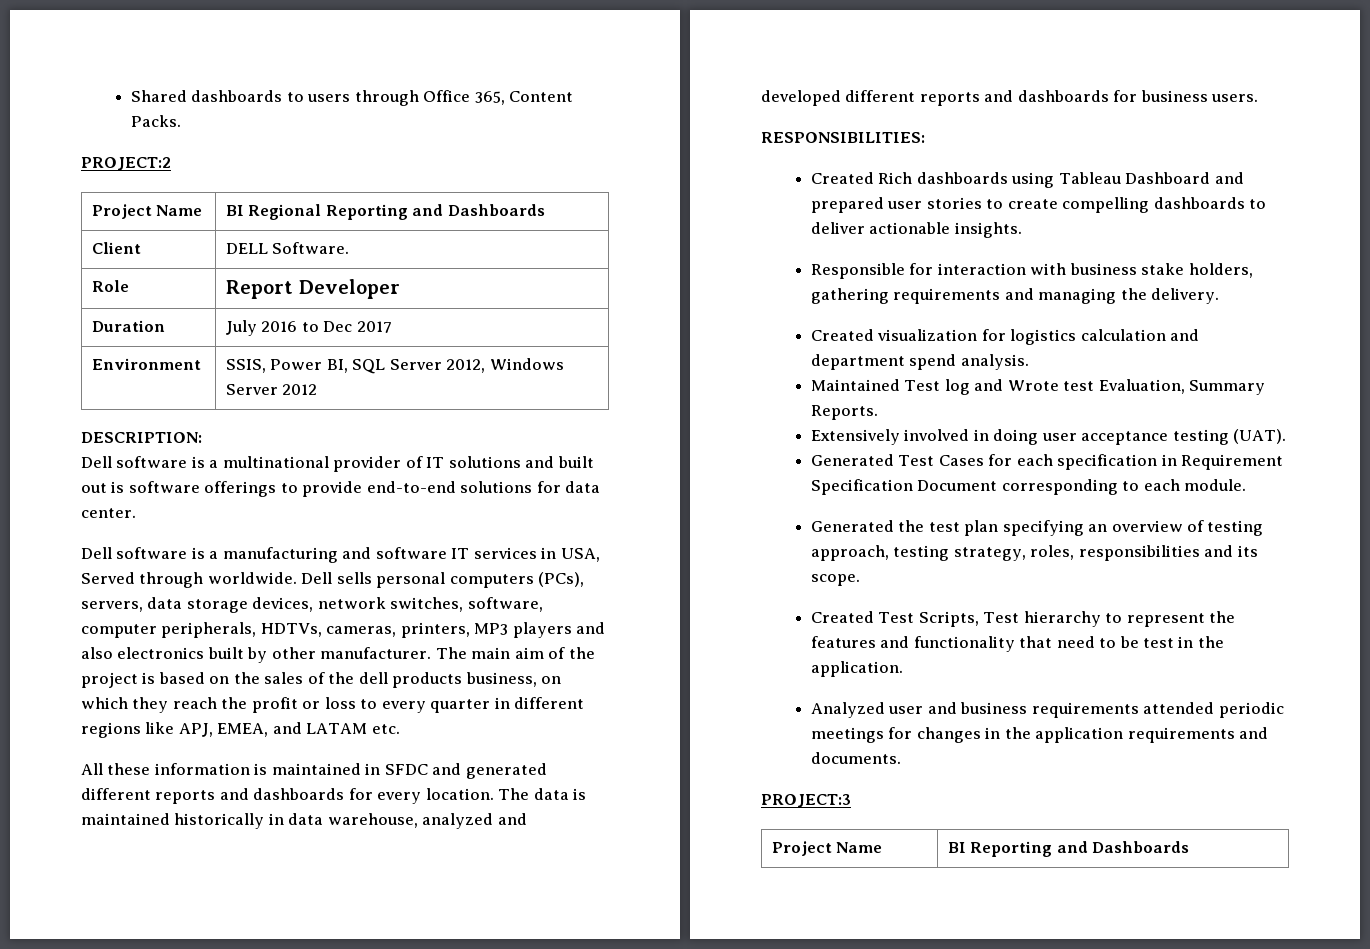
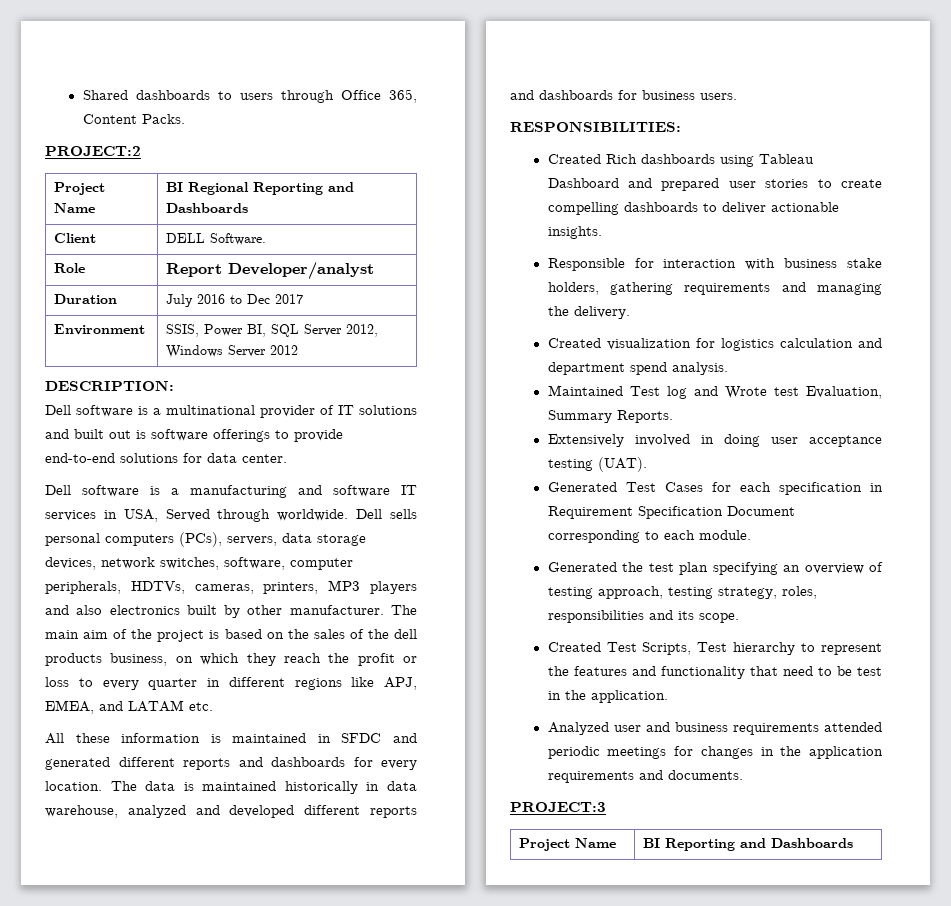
[298,279,400,299] Developer -> [228,262,375,280] Developer/analyst

